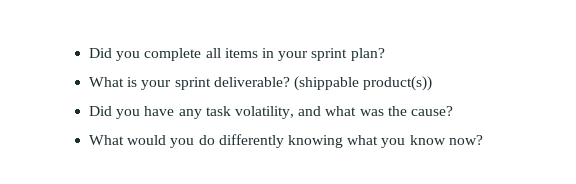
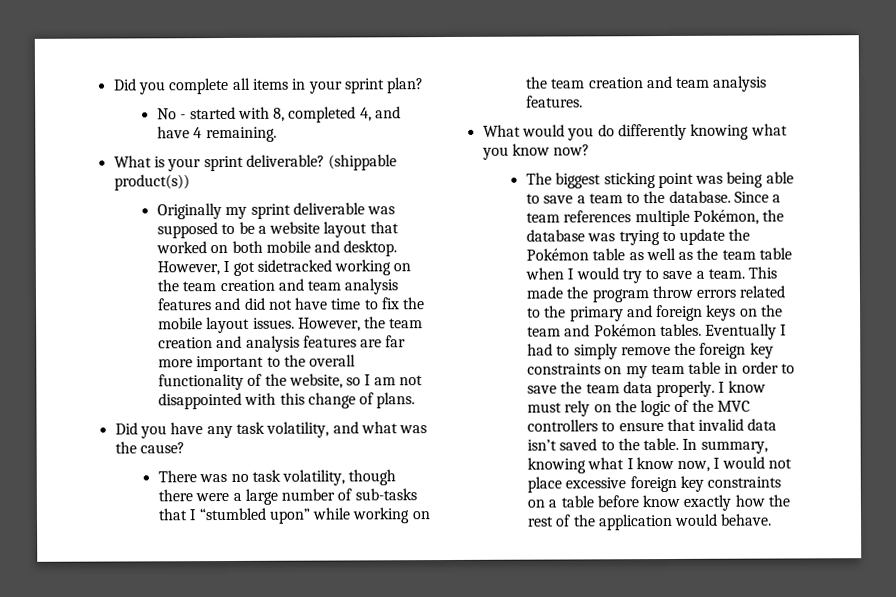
(385, 54) none -> [156,106,402,123] [156,126,277,143] // No - started with 8, completed 4, and have 4 remaining.
(433, 83) none -> [156,202,396,220] [156,221,399,239] [155,240,398,257] [156,259,412,276] [156,278,399,295] [156,297,426,311] [157,316,424,334] [157,335,407,352] [157,354,357,372] [157,373,424,391] [157,392,416,410] // Originally my sprint deliverable was supposed to be a website layout that worked on both mobile and desktop. However, I got sidetracked working on the team creation and team analysis features and did not have time to fix the mobile layout issues. However, the team creation and analysis features are far more important to the overall functionality of the website, so I am not disappointed with this change of plans.
(453, 111) none -> [157,469,397,486] [157,488,417,505] [157,507,431,524] [524,75,768,92] [525,95,583,108] // There was no task volatility, though there were a large number of sub-tasks that I “stumbled upon” while working on the team creation and team analysis features.
(483, 140) none -> [525,171,794,189] [525,190,782,204] [525,209,785,227] [525,228,751,246] [525,247,793,261] [524,266,778,284] [525,285,786,303] [526,304,784,322] [526,323,788,340] [526,342,774,360] [526,361,796,379] [526,380,766,398] [526,399,751,417] [526,418,778,432] [526,437,768,454] [526,456,793,474] [526,475,782,493] [526,494,791,511] [526,513,773,531] // The biggest sticking point was being able to save a team to the database. Since a team references multiple Pokémon, the database was trying to update the Pokémon table as well as the team table when I would try to save a team. This made the program throw errors related to the primary and foreign keys on the team and Pokémon tables. Eventually I had to simply remove the foreign key constraints on my team table in order to save the team data properly. I know must rely on the logic of the MVC controllers to ensure that invalid data isn’t saved to the table. In summary, knowing what I know now, I would not place excessive foreign key constraints on a table before know exactly how the rest of the application would behave.

